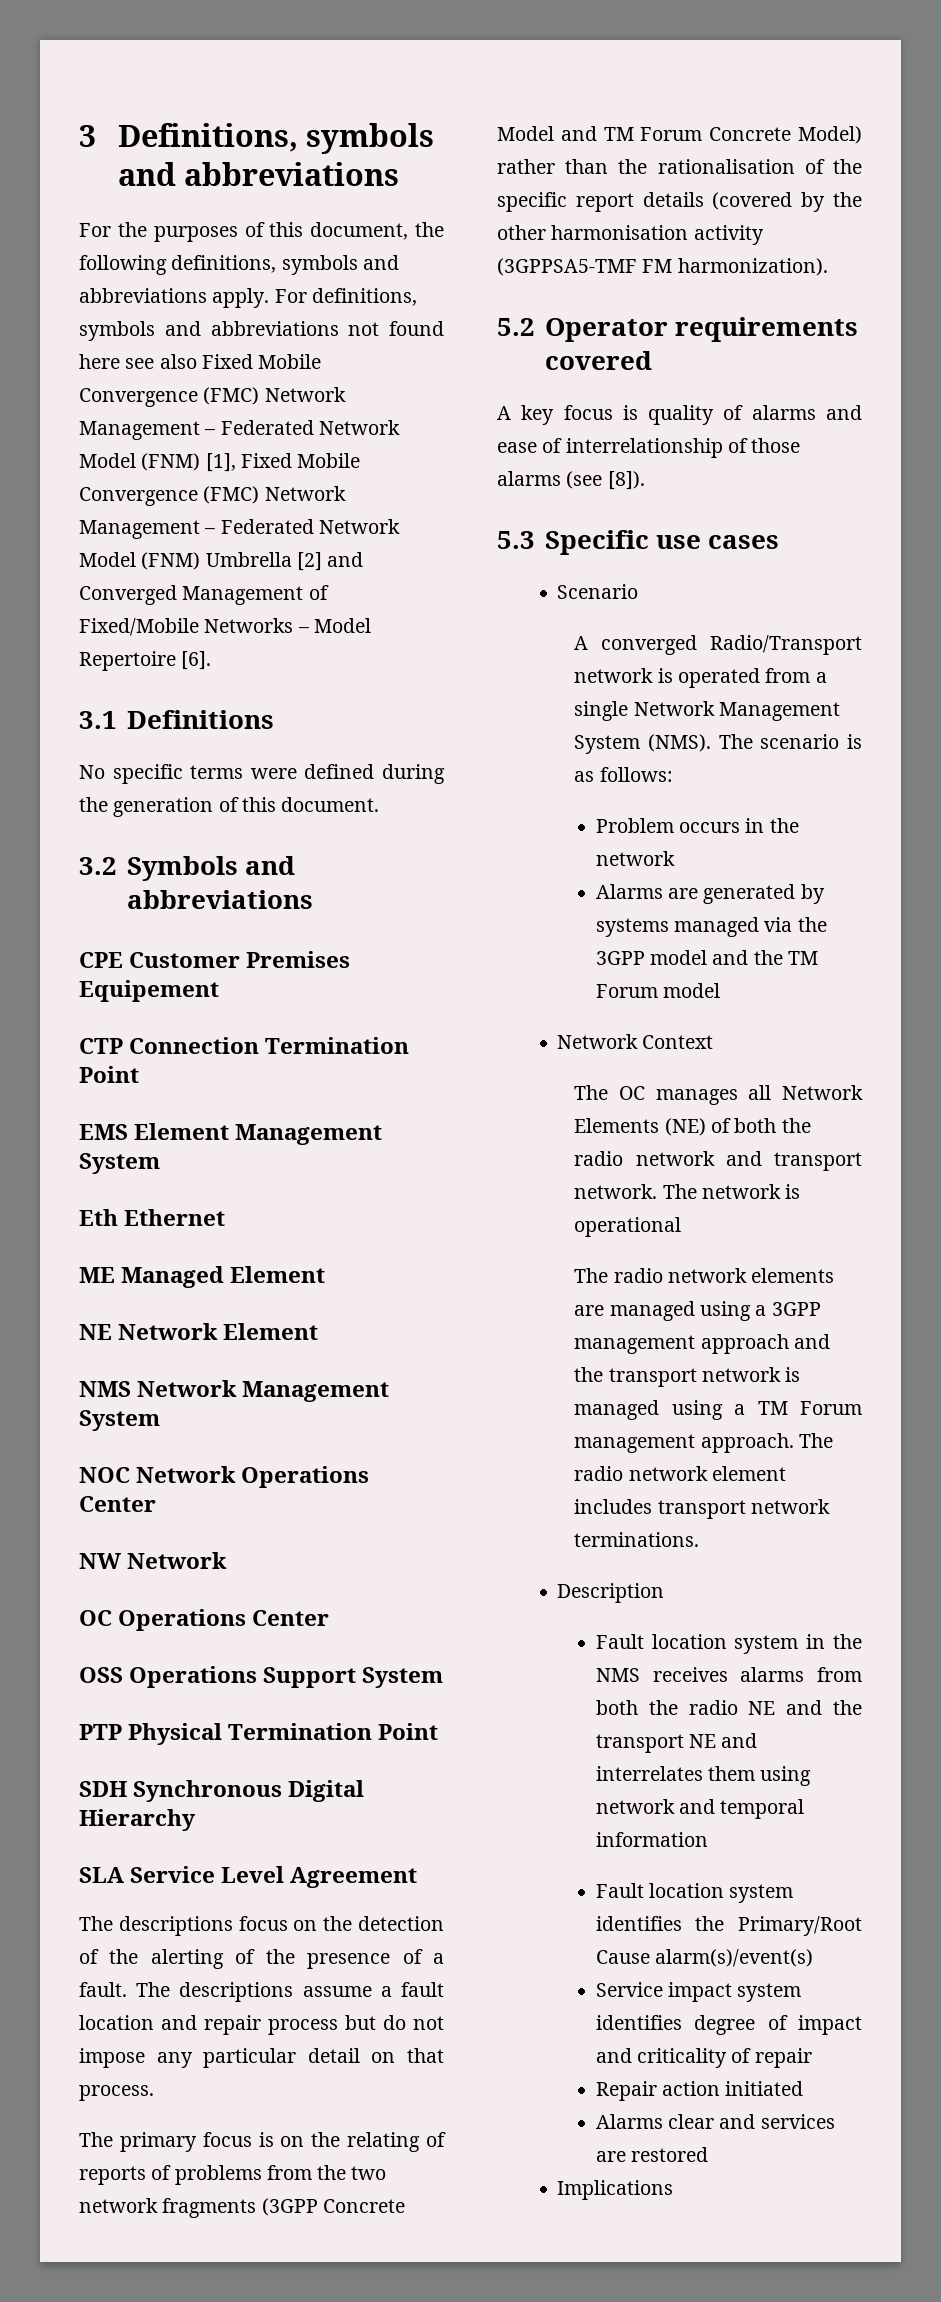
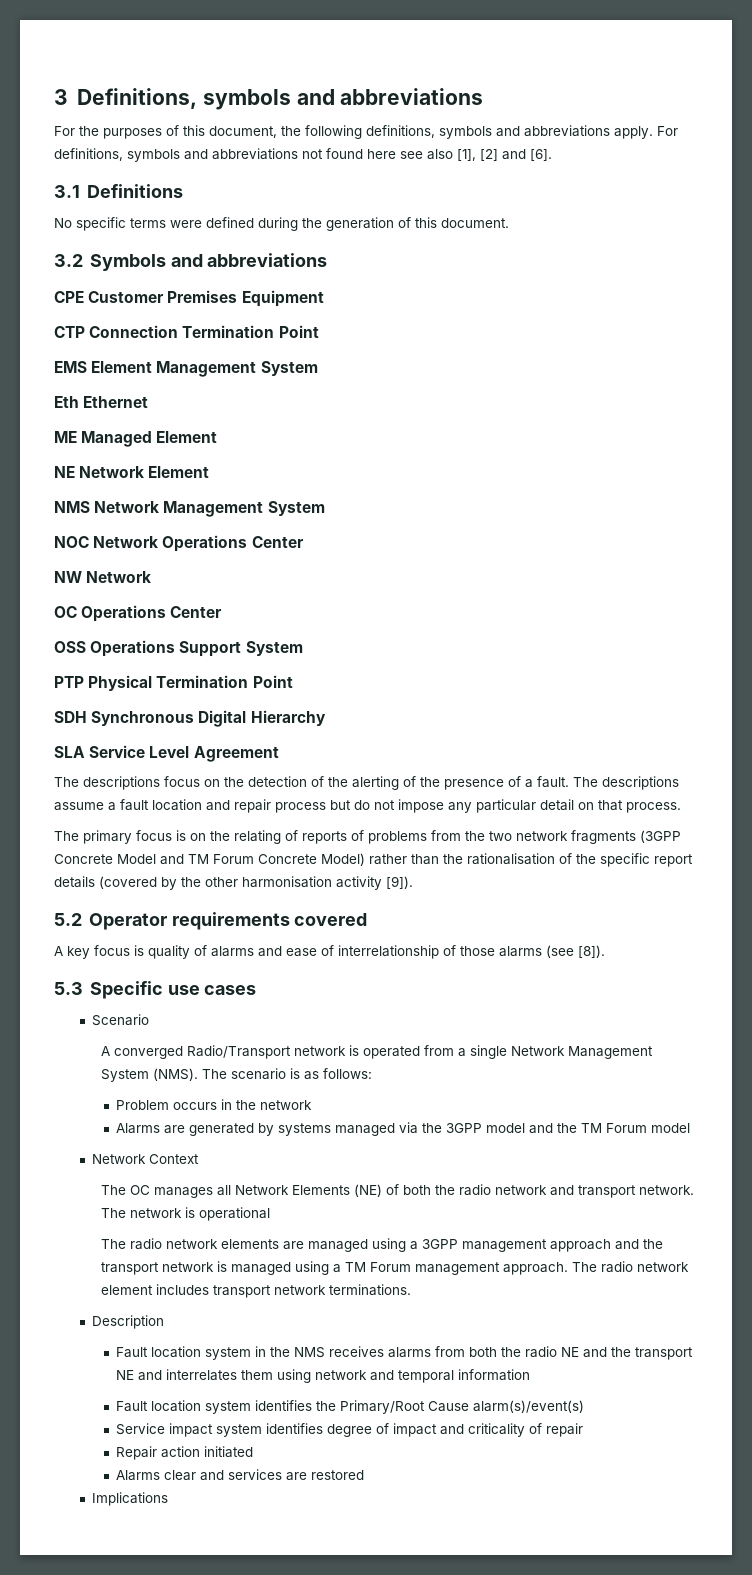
[201,354,322,369] [79,387,346,407] [79,420,400,440] [79,453,361,472] [79,486,346,506] [79,519,400,539] [79,552,364,571] [79,585,329,605] [79,618,371,636] [79,651,176,671] Fixed Mobile Convergence (FMC) Network Management – Federated Network Model (FNM) [1], Fixed Mobile Convergence (FMC) Network Management – Federated Network Model (FNM) Umbrella [2] and Converged Management of Fixed/Mobile Networks – Model Repertoire -> [457,149,526,161] [1], [2] and
[79,980,219,1002] Equipement -> [241,290,324,307] Equipment
[497,258,828,276] (3GPPSA5-TMF FM harmonization). -> [386,876,413,889] [9]).

